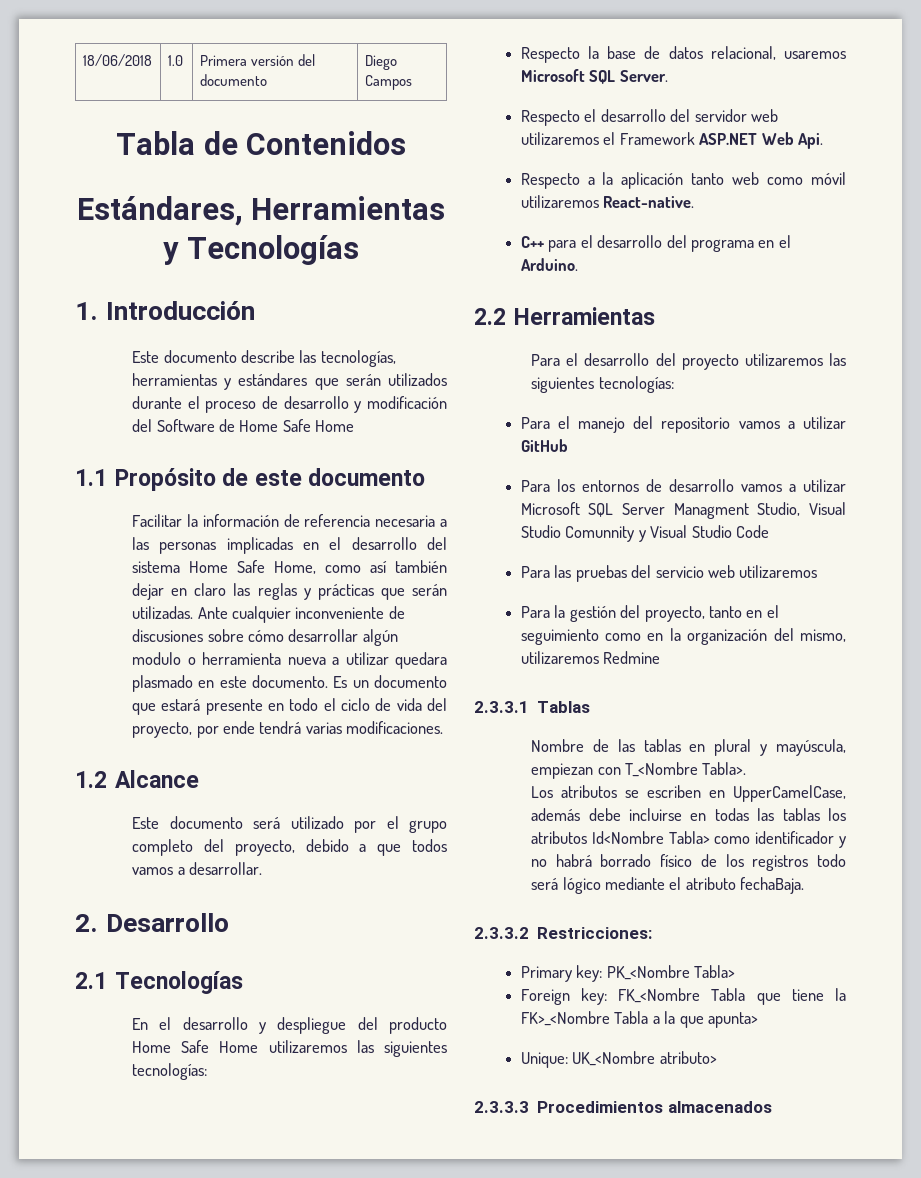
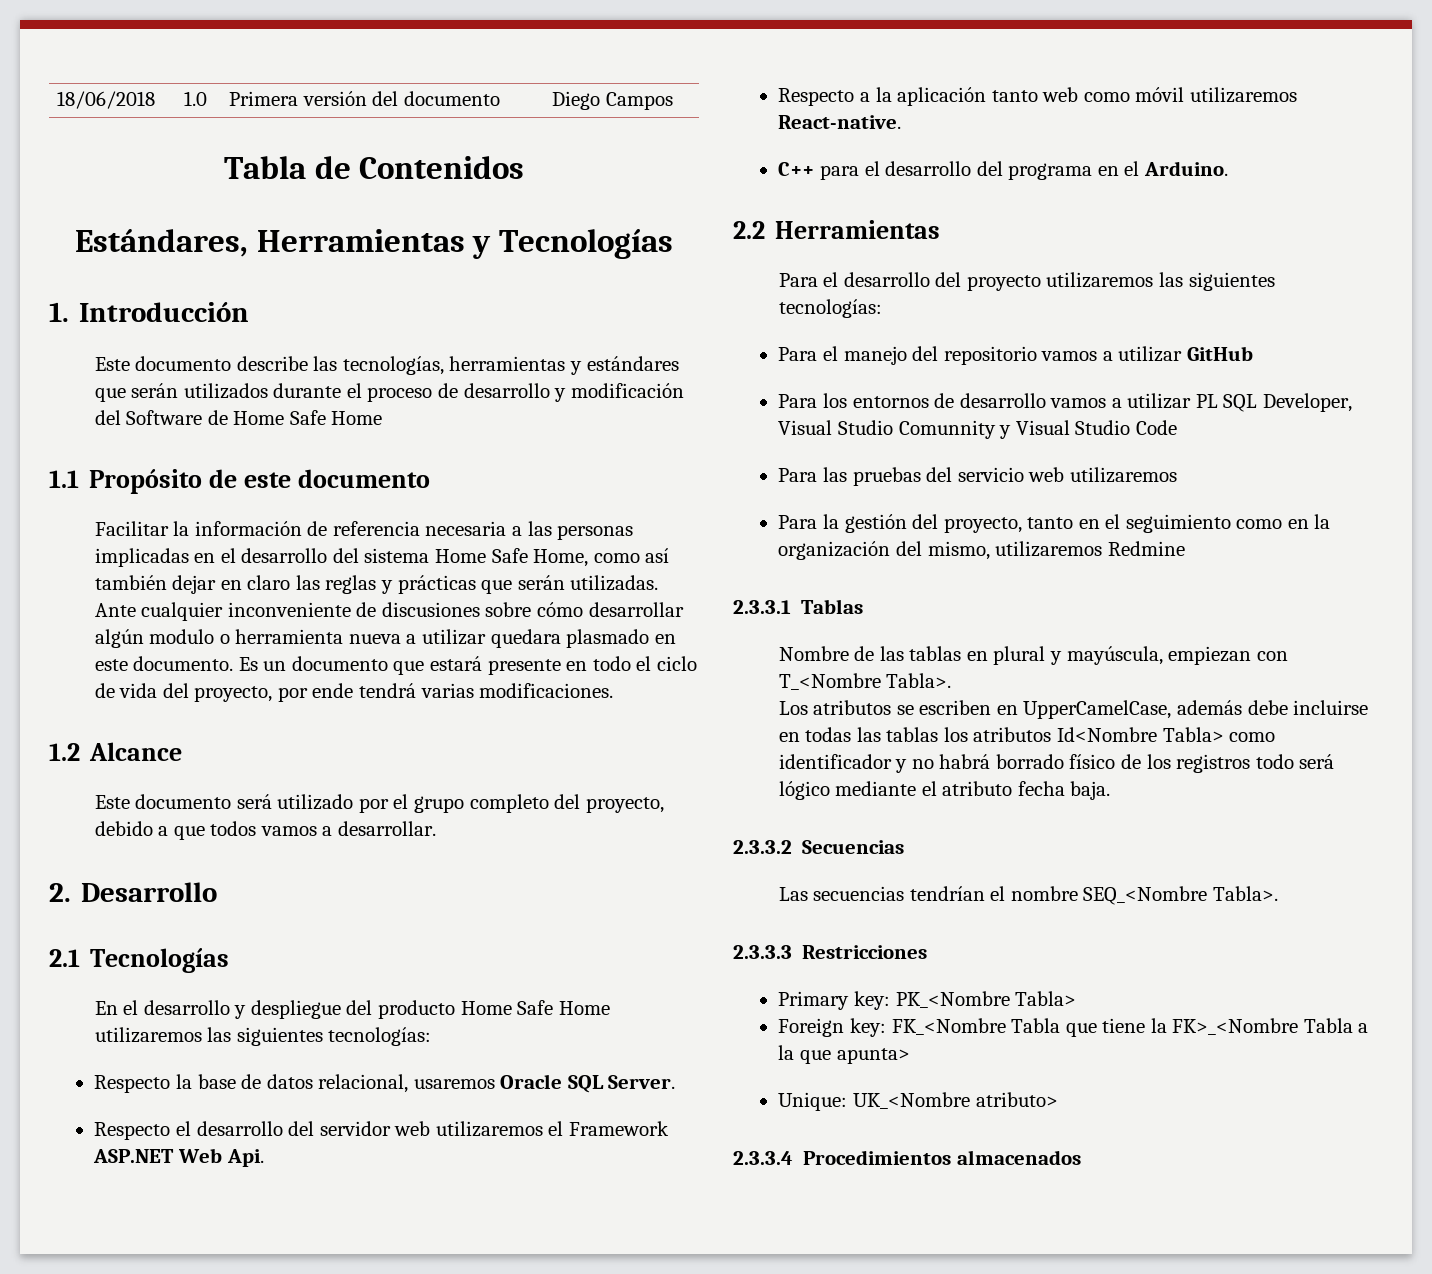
[520,69,585,82] Microsoft -> [500,1074,563,1089] Oracle
[520,502,801,519] Microsoft SQL Server Managment Studio, -> [1195,393,1352,412] PL SQL Developer,
[740,877,805,894] fechaBaja. -> [1017,781,1111,800] fecha baja.
[537,927,653,939] Restricciones: -> [802,840,905,854] [778,886,1279,905] [733,945,928,959] Secuencias // Las secuencias tendrían el nombre SEQ_<Nombre Tabla>. // 2.3.3.3 Restricciones
[474,1101,529,1113] 2.3.3.3 -> [733,1151,793,1165] 2.3.3.4

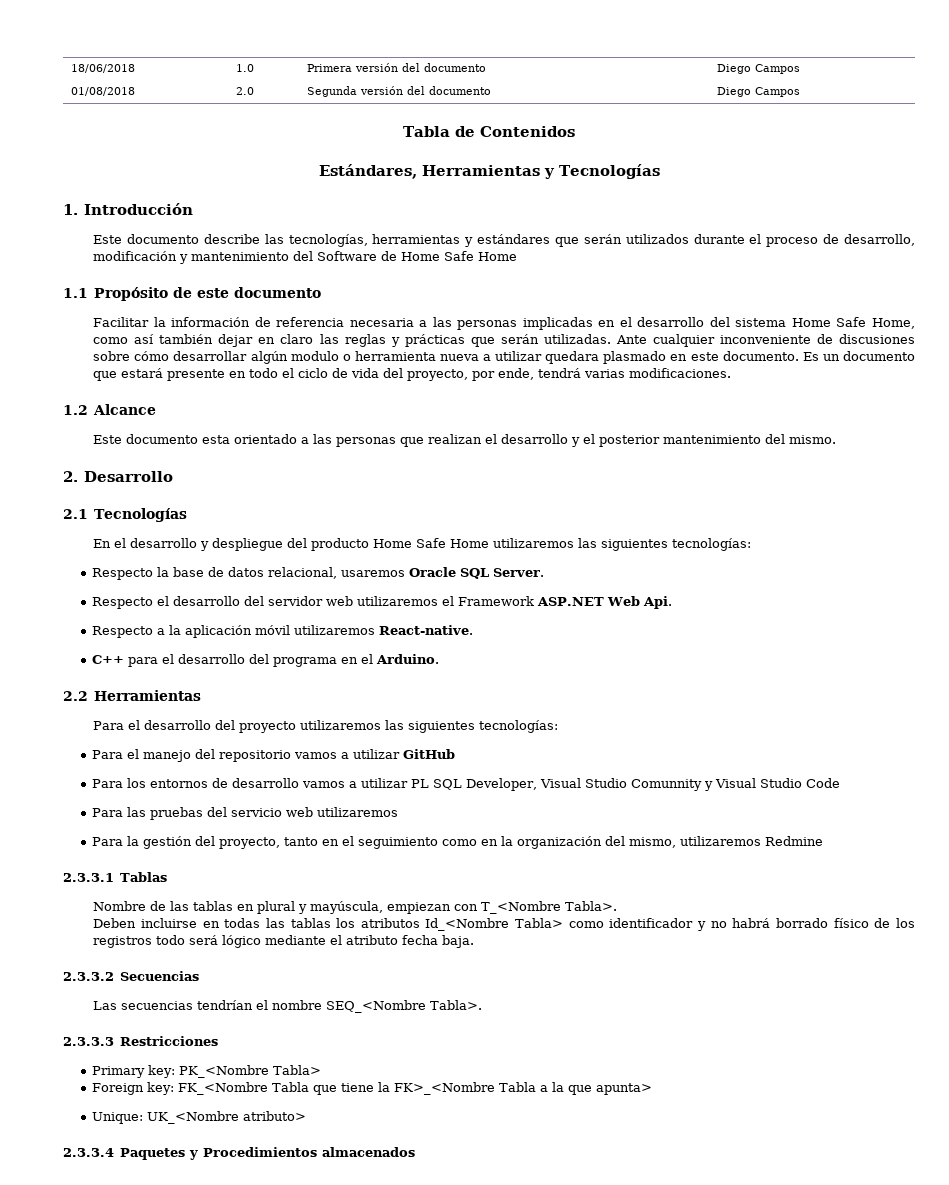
(673, 101) none -> [70,87,135,96] [235,87,254,95] [306,86,491,97] [716,87,800,97] // 01/08/2018 | 2.0 | Segunda versión del documento | Diego Campos
[463,383,684,402] desarrollo y modificación -> [844,234,916,246] [93,251,290,264] desarrollo, modificación y mantenimiento
[312,683,354,698] ende -> [498,368,535,380] ende,
[236,794,664,813] [94,821,437,840] será utilizado por el grupo completo del proyecto, debido a que todos vamos a desarrollar. -> [202,434,837,447] esta orientado a las personas que realizan el desarrollo y el posterior mantenimiento del mismo.
[991,87,1130,102] tanto web como -> (252, 631) none
[778,700,1288,719] Los atributos se escriben en UpperCamelCase, además debe -> [93,918,137,928] Deben
[1057,727,1158,742] Id<Nombre -> [425,918,510,931] Id_<Nombre
(793, 1158) none -> [120,1148,199,1160] Paquetes y

